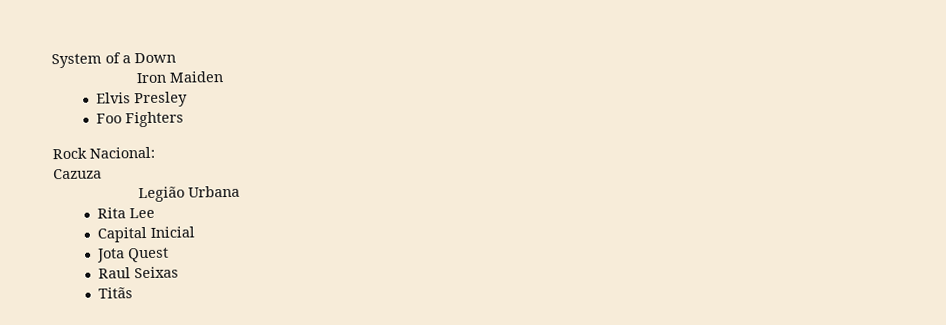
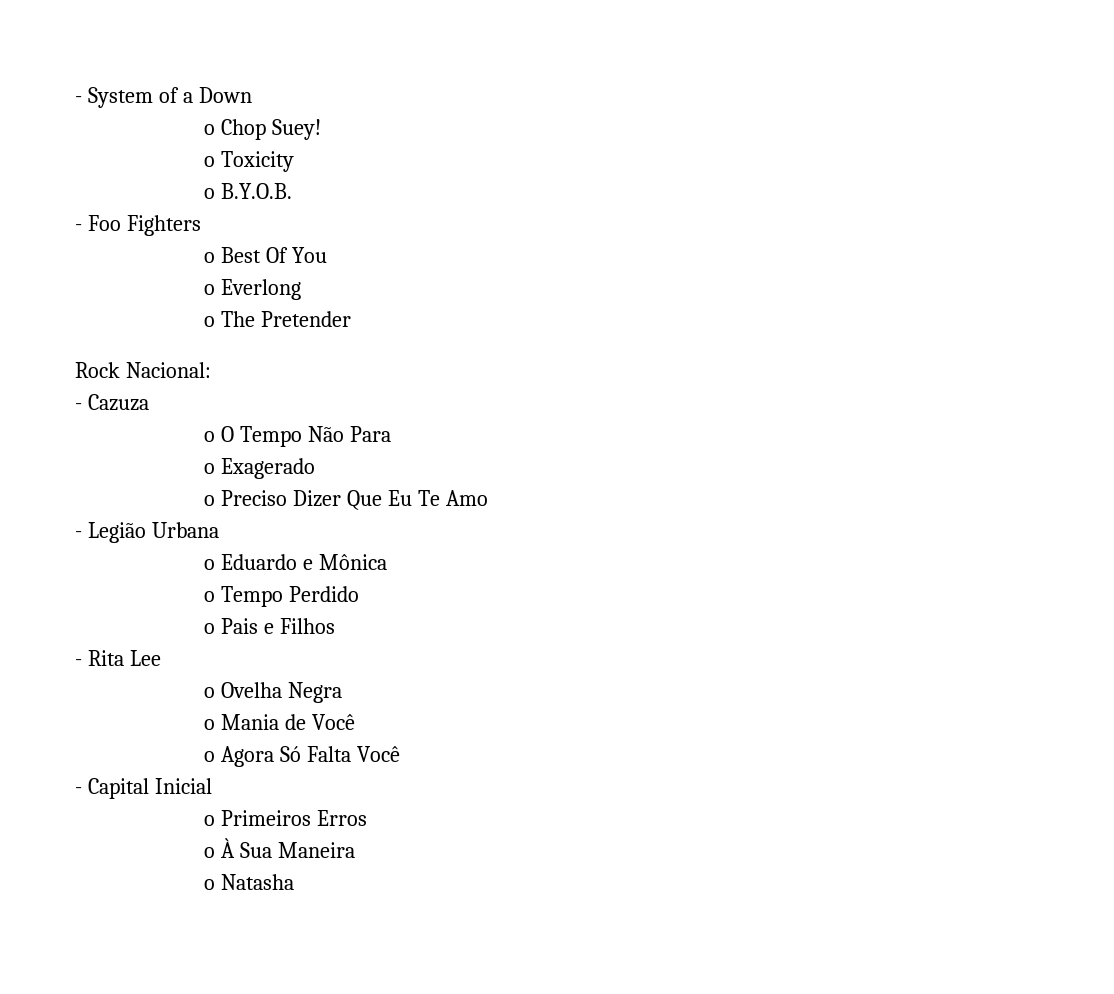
(51, 61) none -> [75,96,82,103] -
[136,71,224,84] [96,91,189,108] [96,111,185,128] Iron Maiden // Elvis Presley // Foo Fighters -> [204,119,321,140] [204,151,295,172] [204,183,293,199] [75,215,201,236] [204,247,327,263] [204,279,302,300] [204,311,351,327] o Chop Suey! // o Toxicity // o B.Y.O.B. // - Foo Fighters // o Best Of You // o Everlong // o The Pretender
(155, 152) none -> [75,403,82,410] -
[138,185,241,203] [97,207,156,219] [97,226,196,243] [97,247,170,263] [98,266,180,279] [98,287,134,299] Legião Urbana // Rita Lee // Capital Inicial // Jota Quest // Raul Seixas // Titãs -> [204,426,391,447] [204,458,316,479] [204,490,488,510] [75,522,219,543] [204,554,387,570] [204,586,359,607] [204,618,335,634] [75,650,161,666] [204,682,342,703] [204,714,355,730] [204,746,400,767] [75,778,212,799] [204,810,367,826] [204,838,355,858] [204,874,295,890] o O Tempo Não Para // o Exagerado // o Preciso Dizer Que Eu Te Amo // - Legião Urbana // o Eduardo e Mônica // o Tempo Perdido // o Pais e Filhos // - Rita Lee // o Ovelha Negra // o Mania de Você // o Agora Só Falta Você // - Capital Inicial // o Primeiros Erros // o À Sua Maneira // o Natasha

